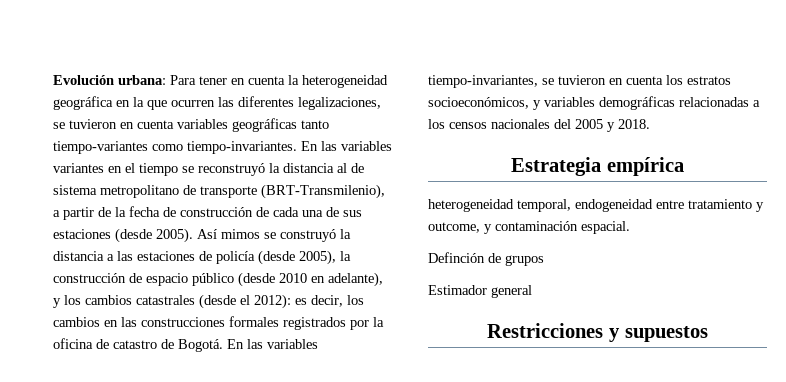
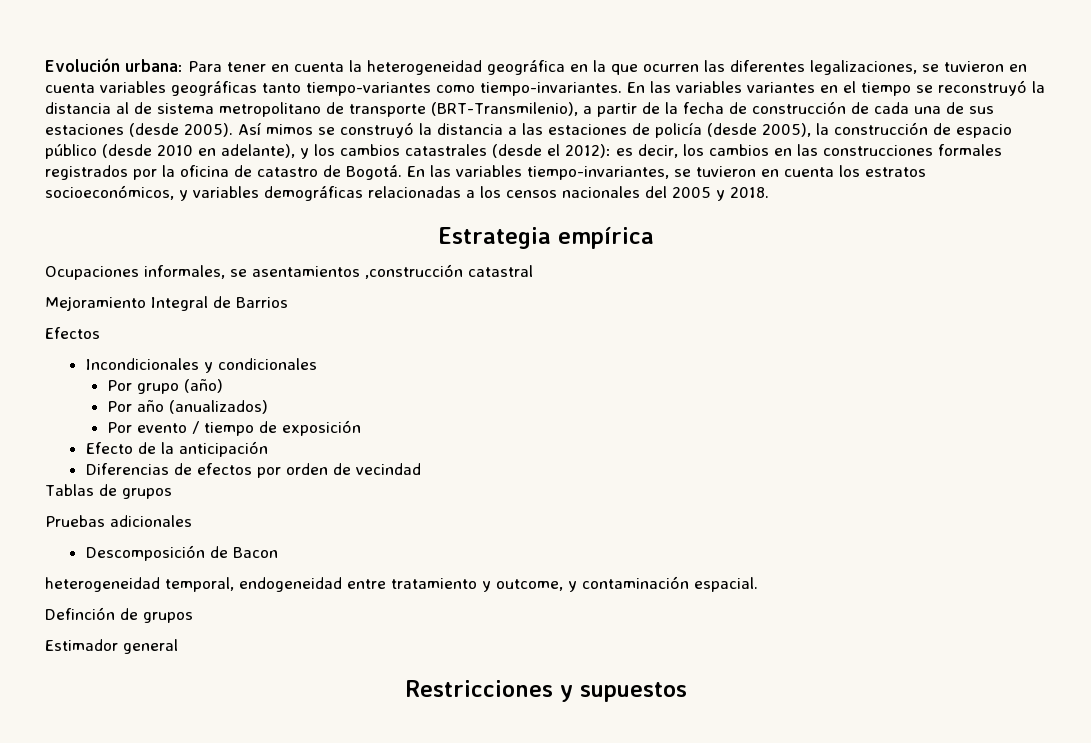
(684, 166) none -> [45,264,533,280] [45,296,288,311] [45,327,100,339] [85,358,317,373] [107,379,224,394] [107,400,269,414] [107,420,362,436] [85,441,268,457] [85,463,421,478] [45,484,172,499] [45,515,192,527] [85,545,278,561] // Ocupaciones informales, se asentamientos ,construcción catastral // Mejoramiento Integral de Barrios // Efectos // Incondicionales y condicionales // Por grupo (año) // Por año (anualizados) // Por evento / tiempo de exposición // Efecto de la anticipación // Diferencias de efectos por orden de vecindad // Tablas de grupos // Pruebas adicionales // Descomposición de Bacon

